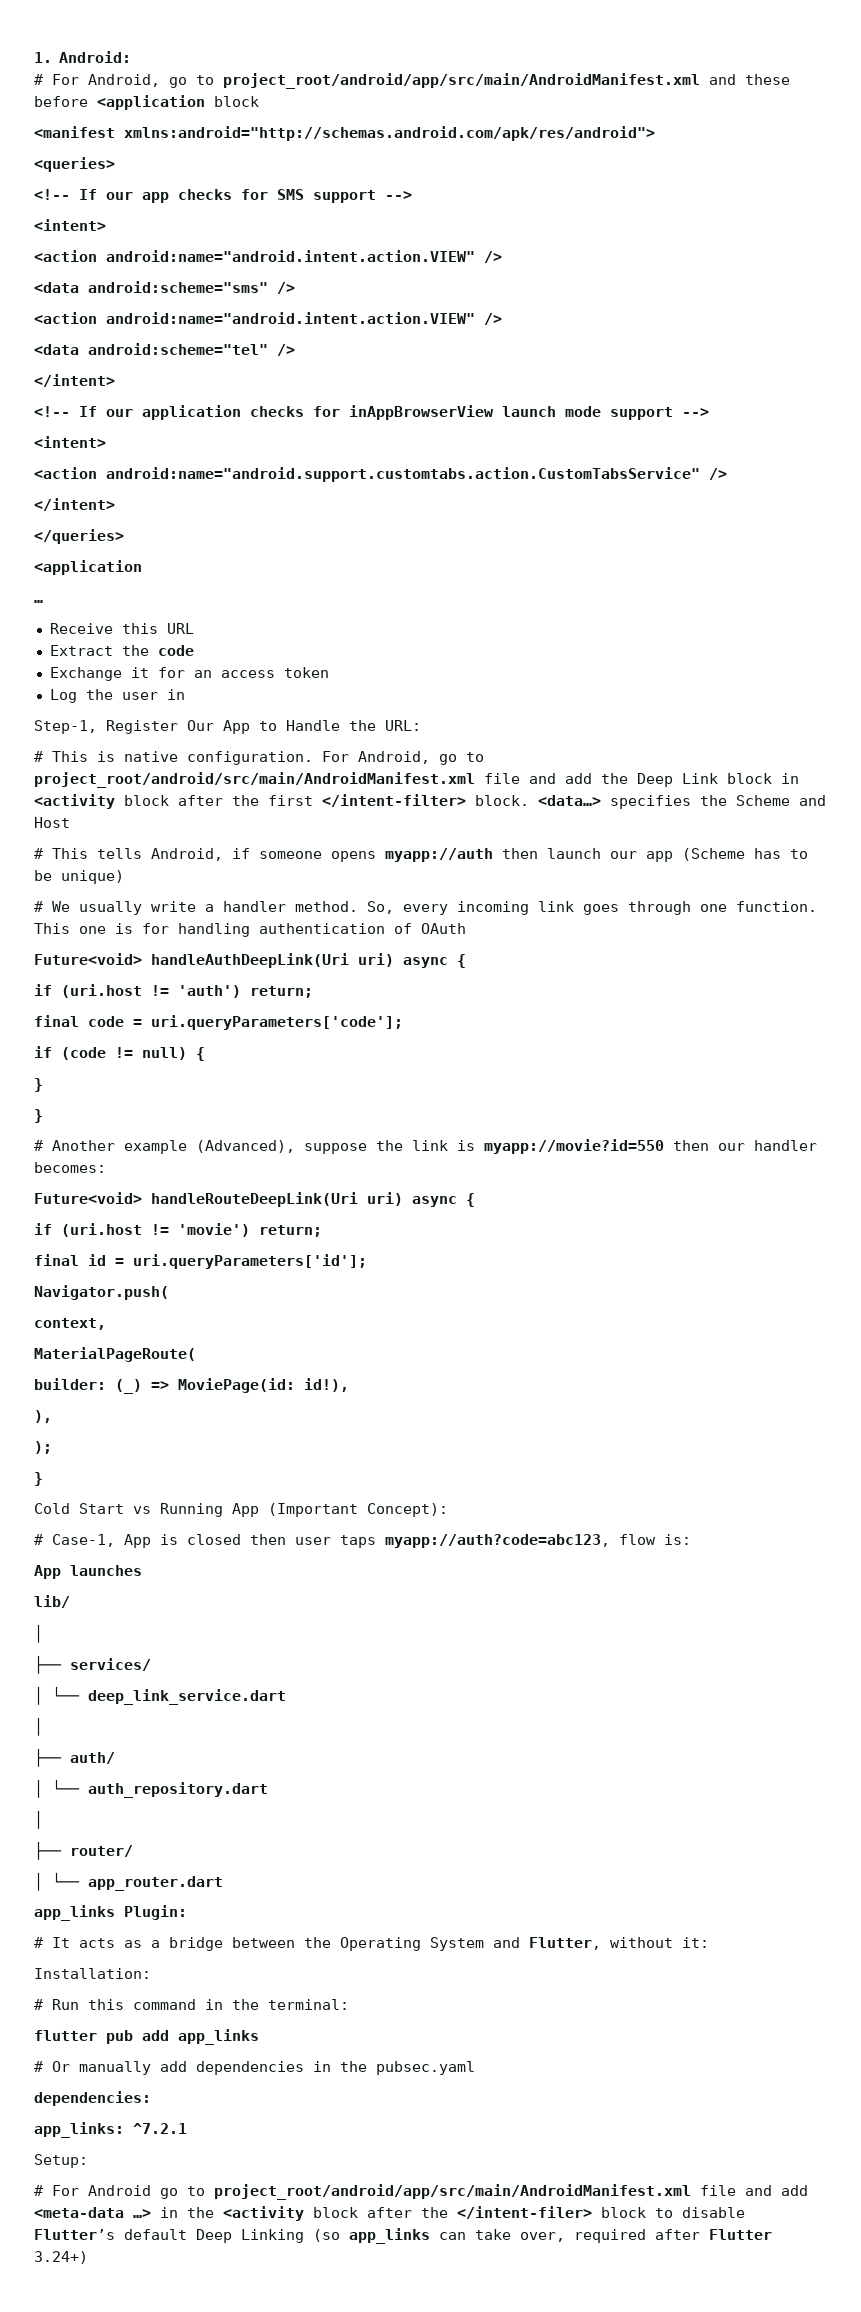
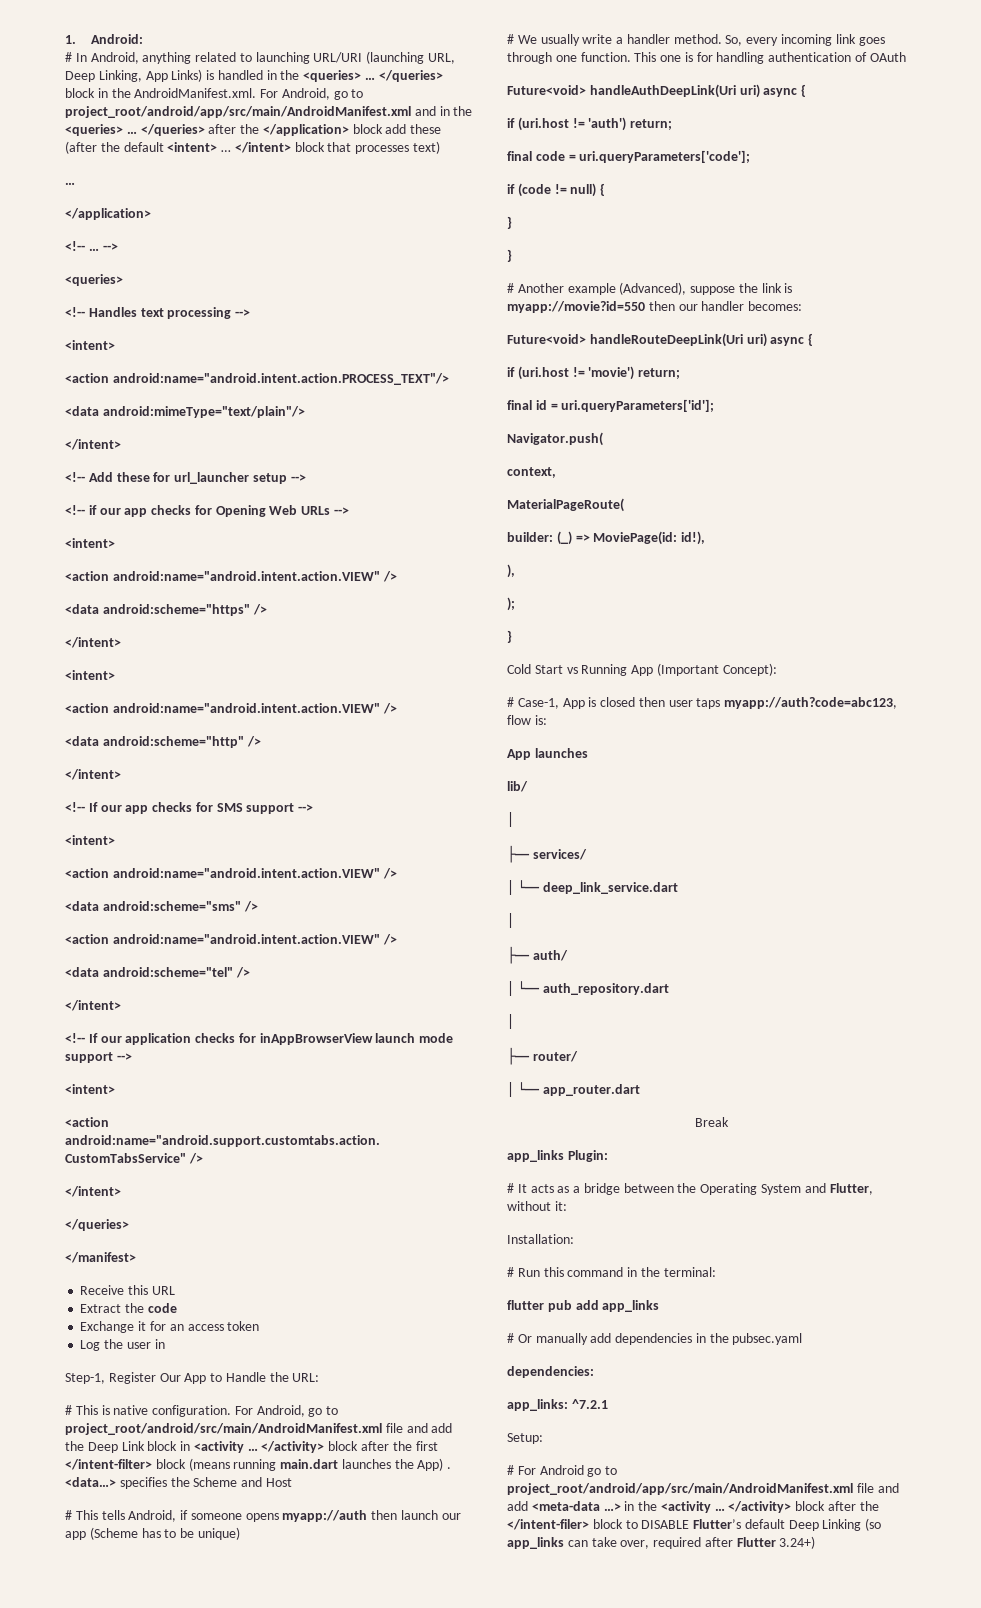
(43, 79) none -> [75,51,456,64] [65,69,443,82] [65,88,257,98] In Android, anything related to launching URL/URI (launching URL, Deep Linking, App Links) is handled in the <queries> … </queries> block in the AndroidManifest.xml.
[745,74,790,85] [34,95,259,110] [34,126,655,141] [34,157,115,172] these before <application block // <manifest xmlns:android="http://schemas.android.com/apk/res/android"> // <queries> -> [439,106,473,116] [65,124,442,136] [65,141,441,154] [65,182,75,185] [65,208,151,220] [65,241,118,251] [65,274,123,286] [65,307,251,319] [65,340,115,350] [65,373,449,385] [65,406,305,418] [65,439,121,450] [65,472,306,484] [65,505,350,517] [65,538,115,548] [65,571,397,582] [65,604,267,616] [65,637,121,648] [65,670,115,680] [65,703,397,714] [65,736,261,748] [65,769,121,780] in the <queries> … </queries> after the </application> block add these (after the default <intent> … </intent> block that processes text) // … // </application> // <!-- … --> // <queries> // <!-- Handles text processing --> // <intent> // <action android:name="android.intent.action.PROCESS_TEXT"/> // <data android:mimeType="text/plain"/> // </intent> // <!-- Add these for url_launcher setup --> // <!-- if our app checks for Opening Web URLs --> // <intent> // <action android:name="android.intent.action.VIEW" /> // <data android:scheme="https" /> // </intent> // <intent> // <action android:name="android.intent.action.VIEW" /> // <data android:scheme="http" /> // </intent>
[34,560,142,575] [34,600,43,603] <application // … -> [65,1252,136,1263] </manifest>
(115, 801) none -> [247,1441,325,1453] … </activity>
[475,795,529,806] block. -> [155,1458,452,1471] block (means running main.dart launches the App) .
(223, 1883) none -> [695,1117,729,1127] // Break
(304, 2213) none -> [714,1501,792,1513] … </activity>
[682,2207,745,2218] disable -> [641,1520,690,1529] DISABLE

